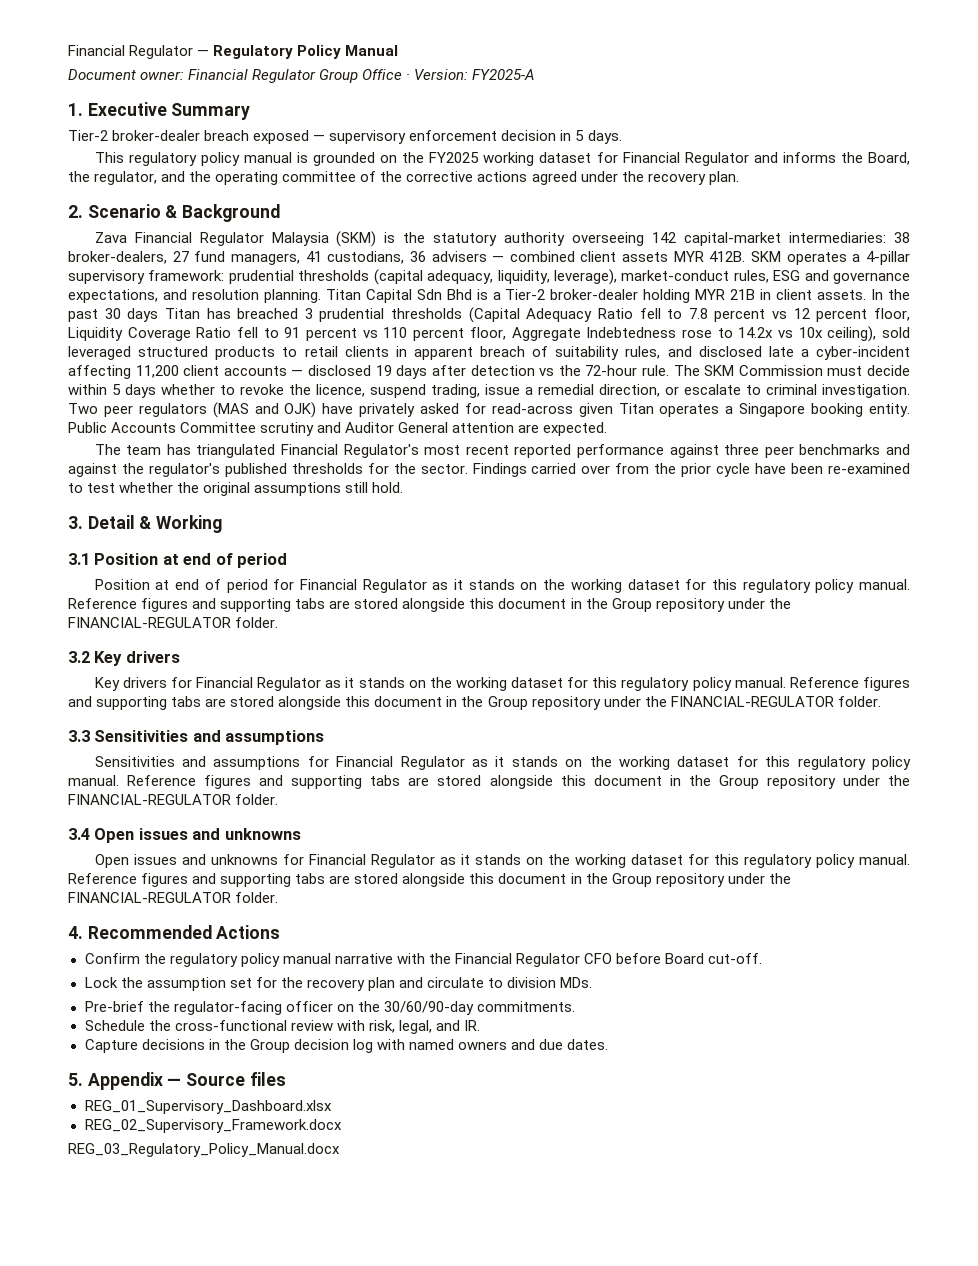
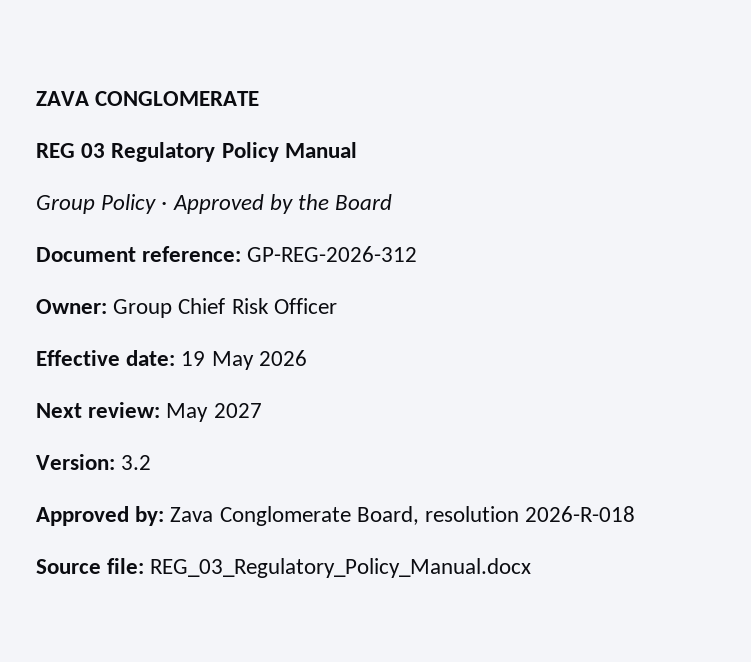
[68,45,210,59] Financial Regulator — -> [36,91,260,106] [36,143,106,158] ZAVA CONGLOMERATE // REG 03
[68,69,536,83] [68,102,251,120] [68,130,622,144] [94,152,910,166] [68,171,739,185] [68,204,281,222] [94,231,910,247] [68,251,910,265] [68,269,910,285] [68,289,910,303] [68,307,911,323] [68,326,911,342] [68,346,910,360] [68,365,910,379] [68,384,910,398] [68,402,910,418] [68,422,608,436] [94,444,911,458] [68,463,911,477] [68,482,404,496] [68,515,223,533] [68,553,288,568] [94,579,911,593] [68,598,791,612] [68,617,279,628] [68,651,180,666] [94,677,910,691] [68,696,881,710] [68,730,325,745] [94,756,912,770] [68,775,910,789] [68,794,279,805] [68,828,301,843] [94,854,911,868] [68,873,791,887] [68,892,279,903] [68,925,281,939] [84,953,763,967] [84,977,593,991] [84,1001,575,1015] [84,1020,480,1034] [84,1039,609,1053] [68,1072,286,1090] [84,1100,332,1114] [84,1119,342,1133] Document owner: Financial Regulator Group Office · Version: FY2025-A // 1. Executive Summary // Tier-2 broker-dealer breach exposed — supervisory enforcement decision in 5 days. // This regulatory policy manual is grounded on the FY2025 working dataset for Financial Regulator and informs the Board, the regulator, and the operating committee of the corrective actions agreed under the recovery plan. // 2. Scenario & Background // Zava Financial Regulator Malaysia (SKM) is the statutory authority overseeing 142 capital-market intermediaries: 38 broker-dealers, 27 fund managers, 41 custodians, 36 advisers — combined client assets MYR 412B. SKM operates a 4-pillar supervisory framework: prudential thresholds (capital adequacy, liquidity, leverage), market-conduct rules, ESG and governance expectations, and resolution planning. Titan Capital Sdn Bhd is a Tier-2 broker-dealer holding MYR 21B in client assets. In the past 30 days Titan has breached 3 prudential thresholds (Capital Adequacy Ratio fell to 7.8 percent vs 12 percent floor, Liquidity Coverage Ratio fell to 91 percent vs 110 percent floor, Aggregate Indebtedness rose to 14.2x vs 10x ceiling), sold leveraged structured products to retail clients in apparent breach of suitability rules, and disclosed late a cyber-incident affecting 11,200 client accounts — disclosed 19 days after detection vs the 72-hour rule. The SKM Commission must decide within 5 days whether to revoke the licence, suspend trading, issue a remedial direction, or escalate to criminal investigation. Two peer regulators (MAS and OJK) have privately asked for read-across given Titan operates a Singapore booking entity. Public Accounts Committee scrutiny and Auditor General attention are expected. // The team has triangulated Financial Regulator's most recent reported performance against three peer benchmarks and against the regulator's published thresholds for the sector. Findings carried over from the prior cycle have been re-examined to test whether the original assumptions still hold. // 3. Detail & Working // 3.1 Position at end of period // Position at end of period for Financial Regulator as it stands on the working dataset for this regulatory policy manual. Reference figures and supporting tabs are stored alongside this document in the Group repository under the FINANCIAL-REGULATOR folder. // 3.2 Key drivers // Key drivers for Financial Regulator as it stands on the working dataset for this regulatory policy manual. Reference figures and supporting tabs are stored alongside this document in the Group repository under the FINANCIAL-REGULATOR folder. // 3.3 Sensitivities and assumptions // Sensitivities and assumptions for Financial Regulator as it stands on the working dataset for this regulatory policy manual. Reference figures and supporting tabs are stored alongside this document in the Group repository under the FINANCIAL-REGULATOR folder. // 3.4 Open issues and unknowns // Open issues and unknowns for Financial Regulator as it stands on the working dataset for this regulatory policy manual. Reference figures and supporting tabs are stored alongside this document in the Group repository under the FINANCIAL-REGULATOR folder. // 4. Recommended Actions // Confirm the regulatory policy manual narrative with the Financial Regulator CFO before Board cut-off. // Lock the assumption set for the recovery plan and circulate to division MDs. // Pre-brief the regulator-facing officer on the 30/60/90-day commitments. // Schedule the cross-functional review with risk, legal, and IR. // Capture decisions in the Group decision log with named owners and due dates. // 5. Appendix — Source files // REG_01_Supervisory_Dashboard.xlsx // REG_02_Supervisory_Framework.docx // -> [36,194,393,214] [36,246,418,262] [36,298,337,318] [36,350,307,370] [36,402,262,422] [36,454,152,470] [36,506,636,526] [36,558,145,574] Group Policy · Approved by the Board // Document reference: GP-REG-2026-312 // Owner: Group Chief Risk Officer // Effective date: 19 May 2026 // Next review: May 2027 // Version: 3.2 // Approved by: Zava Conglomerate Board, resolution 2026-R-018 // Source file:

